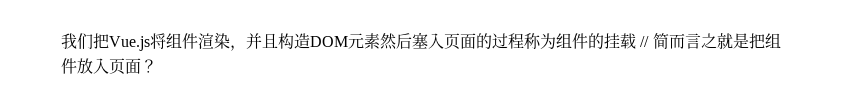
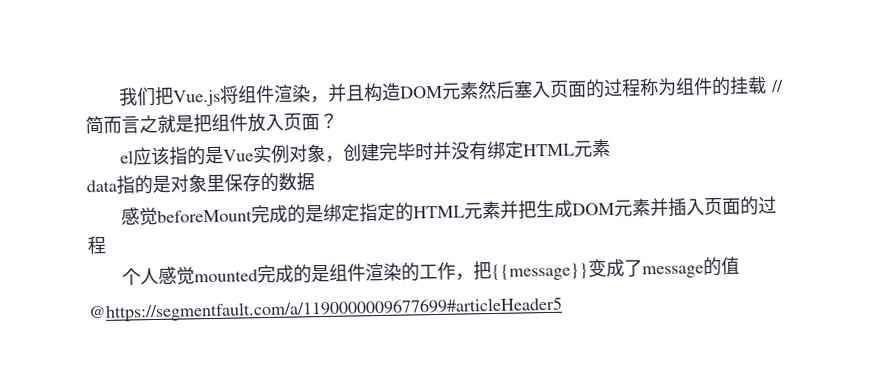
(157, 66) none -> [119,138,611,166] [86,172,315,195] [120,195,777,226] [87,235,106,255] [121,256,740,286] [88,296,563,323] // el应该指的是Vue实例对象，创建完毕时并没有绑定HTML元素 // data指的是对象里保存的数据 // 感觉beforeMount完成的是绑定指定的HTML元素并把生成DOM元素并插入页面的过程 // 个人感觉mounted完成的是组件渲染的工作，把{{message}}变成了message的值 // @https://segmentfault.com/a/1190000009677699#articleHeader5

